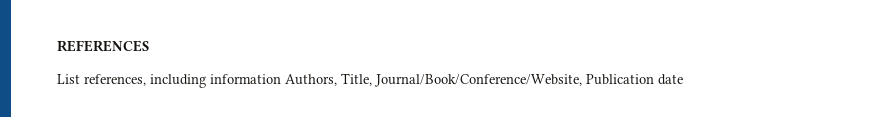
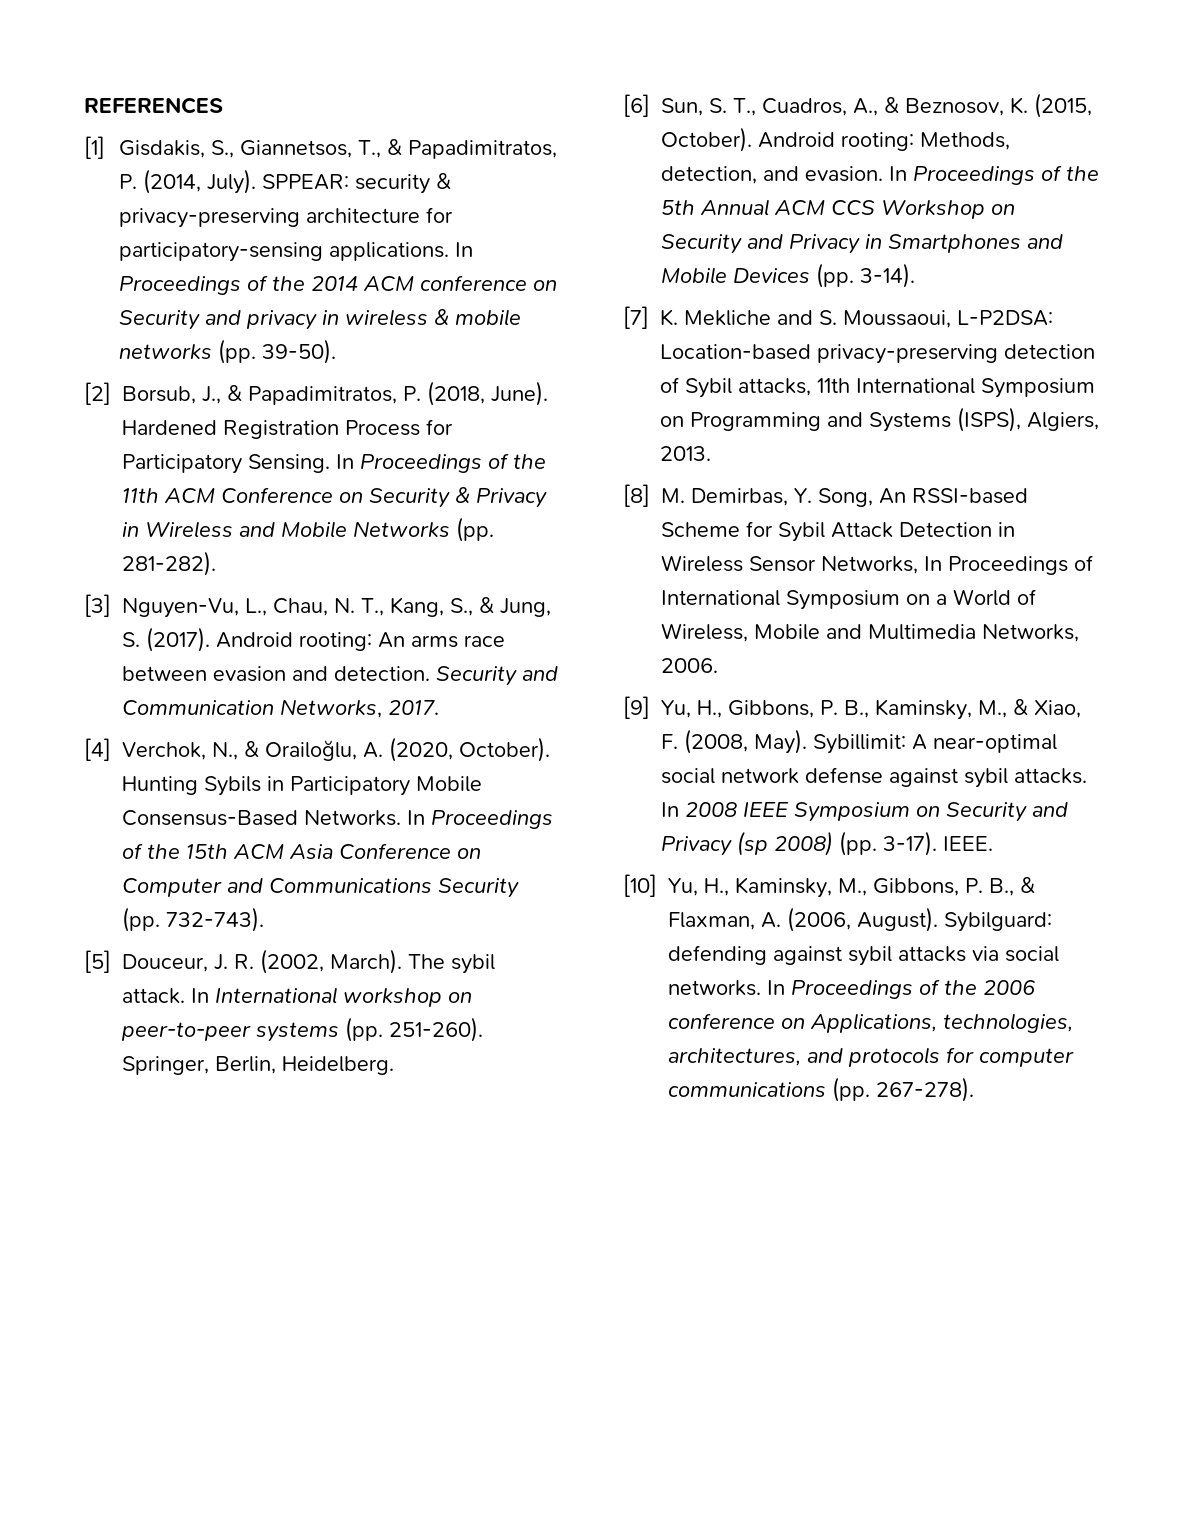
[57,73,683,88] List references, including information Authors, Title, Journal/Book/Conference/Website, Publication date -> [84,136,557,159] [118,169,451,194] [118,207,453,228] [118,242,473,262] [118,275,557,295] [118,309,521,330] [118,339,336,364] [84,381,548,406] [122,419,453,439] [122,453,546,474] [122,487,547,508] [122,517,494,542] [122,551,216,576] [84,594,551,618] [122,627,505,652] [122,666,558,686] [122,699,439,718] [84,737,550,762] [122,776,482,796] [122,810,553,829] [122,843,481,859] [122,878,519,898] [122,907,264,932] [84,949,495,974] [122,987,472,1007] [121,1017,483,1042] [122,1056,394,1075] [623,93,1092,118] [661,127,1010,152] [661,165,1099,185] [661,199,1015,219] [661,234,1063,254] [661,263,915,288] [623,306,1053,329] [660,344,1095,364] [660,377,1095,398] [660,407,1099,432] [660,446,711,461] [623,484,1028,507] [661,521,1015,542] [661,555,1093,575] [661,589,1036,610] [661,623,1079,642] [661,658,718,673] [623,696,1081,720] [661,729,1057,754] [661,767,1087,788] [661,802,1068,822] [661,831,993,856] [623,874,1035,898] [668,907,1052,932] [668,945,1059,966] [668,979,1036,999] [668,1013,1073,1033] [668,1047,1074,1067] [668,1077,974,1102] [1] Gisdakis, S., Giannetsos, T., & Papadimitratos, P. (2014, July). SPPEAR: security & privacy-preserving architecture for participatory-sensing applications. In Proceedings of the 2014 ACM conference on Security and privacy in wireless & mobile networks (pp. 39-50). // [2] Borsub, J., & Papadimitratos, P. (2018, June). Hardened Registration Process for Participatory Sensing. In Proceedings of the 11th ACM Conference on Security & Privacy in Wireless and Mobile Networks (pp. 281-282). // [3] Nguyen-Vu, L., Chau, N. T., Kang, S., & Jung, S. (2017). Android rooting: An arms race between evasion and detection. Security and Communication Networks, 2017. // [4] Verchok, N., & Orailoğlu, A. (2020, October). Hunting Sybils in Participatory Mobile Consensus-Based Networks. In Proceedings of the 15th ACM Asia Conference on Computer and Communications Security (pp. 732-743). // [5] Douceur, J. R. (2002, March). The sybil attack. In International workshop on peer-to-peer systems (pp. 251-260). Springer, Berlin, Heidelberg. // [6] Sun, S. T., Cuadros, A., & Beznosov, K. (2015, October). Android rooting: Methods, detection, and evasion. In Proceedings of the 5th Annual ACM CCS Workshop on Security and Privacy in Smartphones and Mobile Devices (pp. 3-14). // [7] K. Mekliche and S. Moussaoui, L-P2DSA: Location-based privacy-preserving detection of Sybil attacks, 11th International Symposium on Programming and Systems (ISPS), Algiers, 2013. // [8] M. Demirbas, Y. Song, An RSSI-based Scheme for Sybil Attack Detection in Wireless Sensor Networks, In Proceedings of International Symposium on a World of Wireless, Mobile and Multimedia Networks, 2006. // [9] Yu, H., Gibbons, P. B., Kaminsky, M., & Xiao, F. (2008, May). Sybillimit: A near-optimal social network defense against sybil attacks. In 2008 IEEE Symposium on Security and Privacy (sp 2008) (pp. 3-17). IEEE. // [10] Yu, H., Kaminsky, M., Gibbons, P. B., & Flaxman, A. (2006, August). Sybilguard: defending against sybil attacks via social networks. In Proceedings of the 2006 conference on Applications, technologies, architectures, and protocols for computer communications (pp. 267-278).

